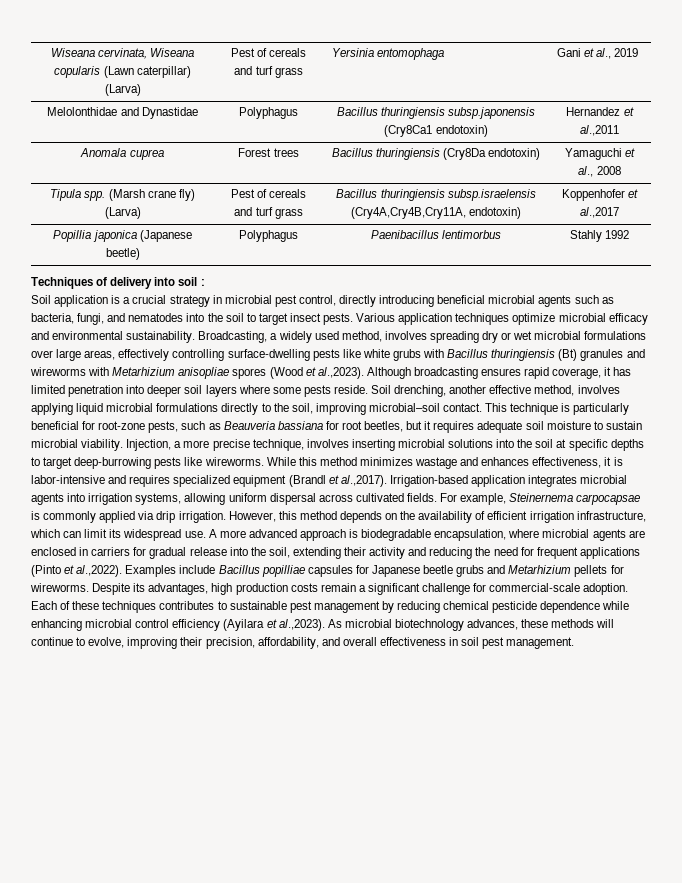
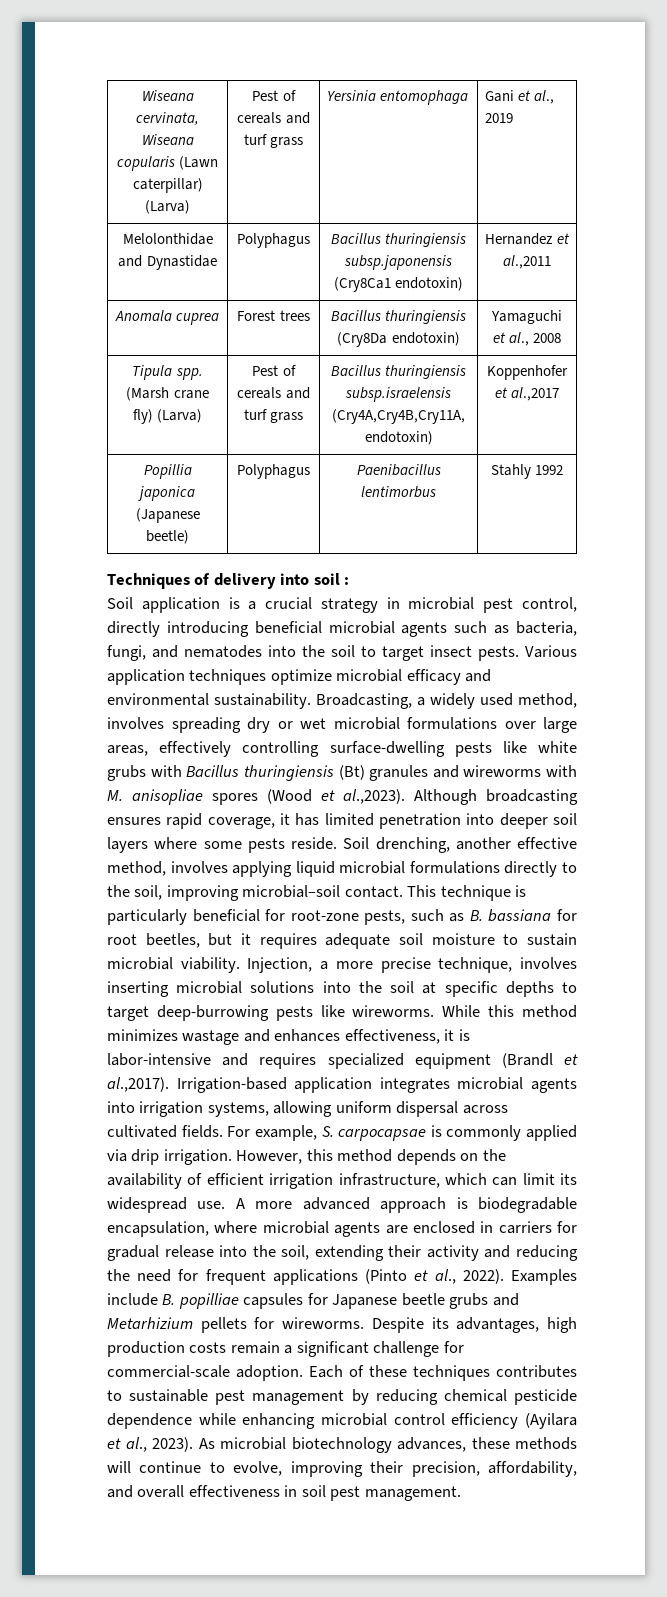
[112,367,176,376] Metarhizium -> [107,790,123,801] M.
[223,421,275,430] Beauveria -> [469,910,483,921] B.
[509,493,574,502] Steinernema -> [321,1126,334,1137] S.
[76,565,123,577] al.,2022). -> [434,1269,504,1284] al., 2022).
[218,565,260,574] Bacillus -> [162,1294,176,1305] B.
[278,619,325,631] al.,2023). -> [125,1437,193,1452] al., 2023).

